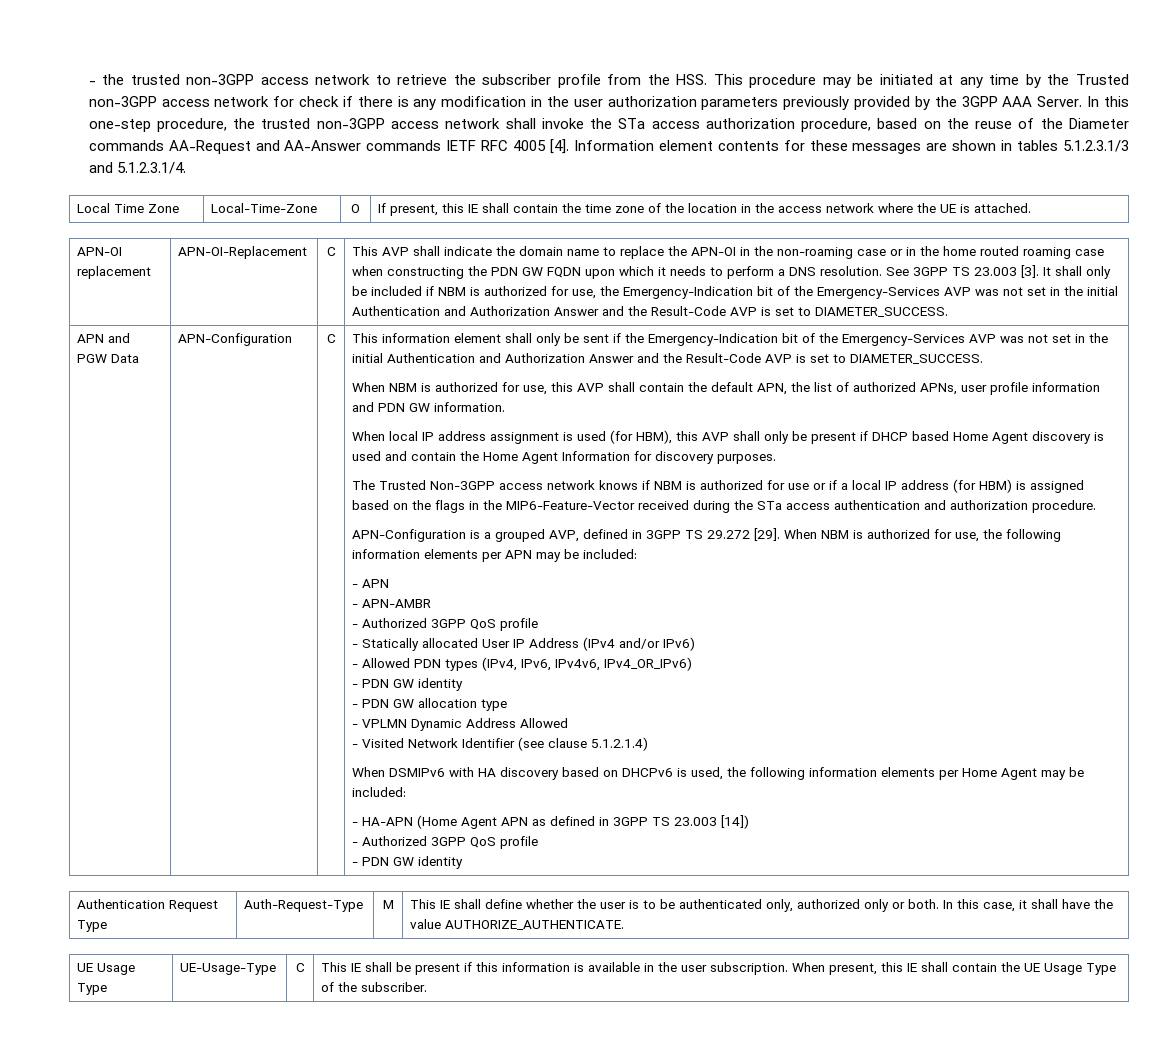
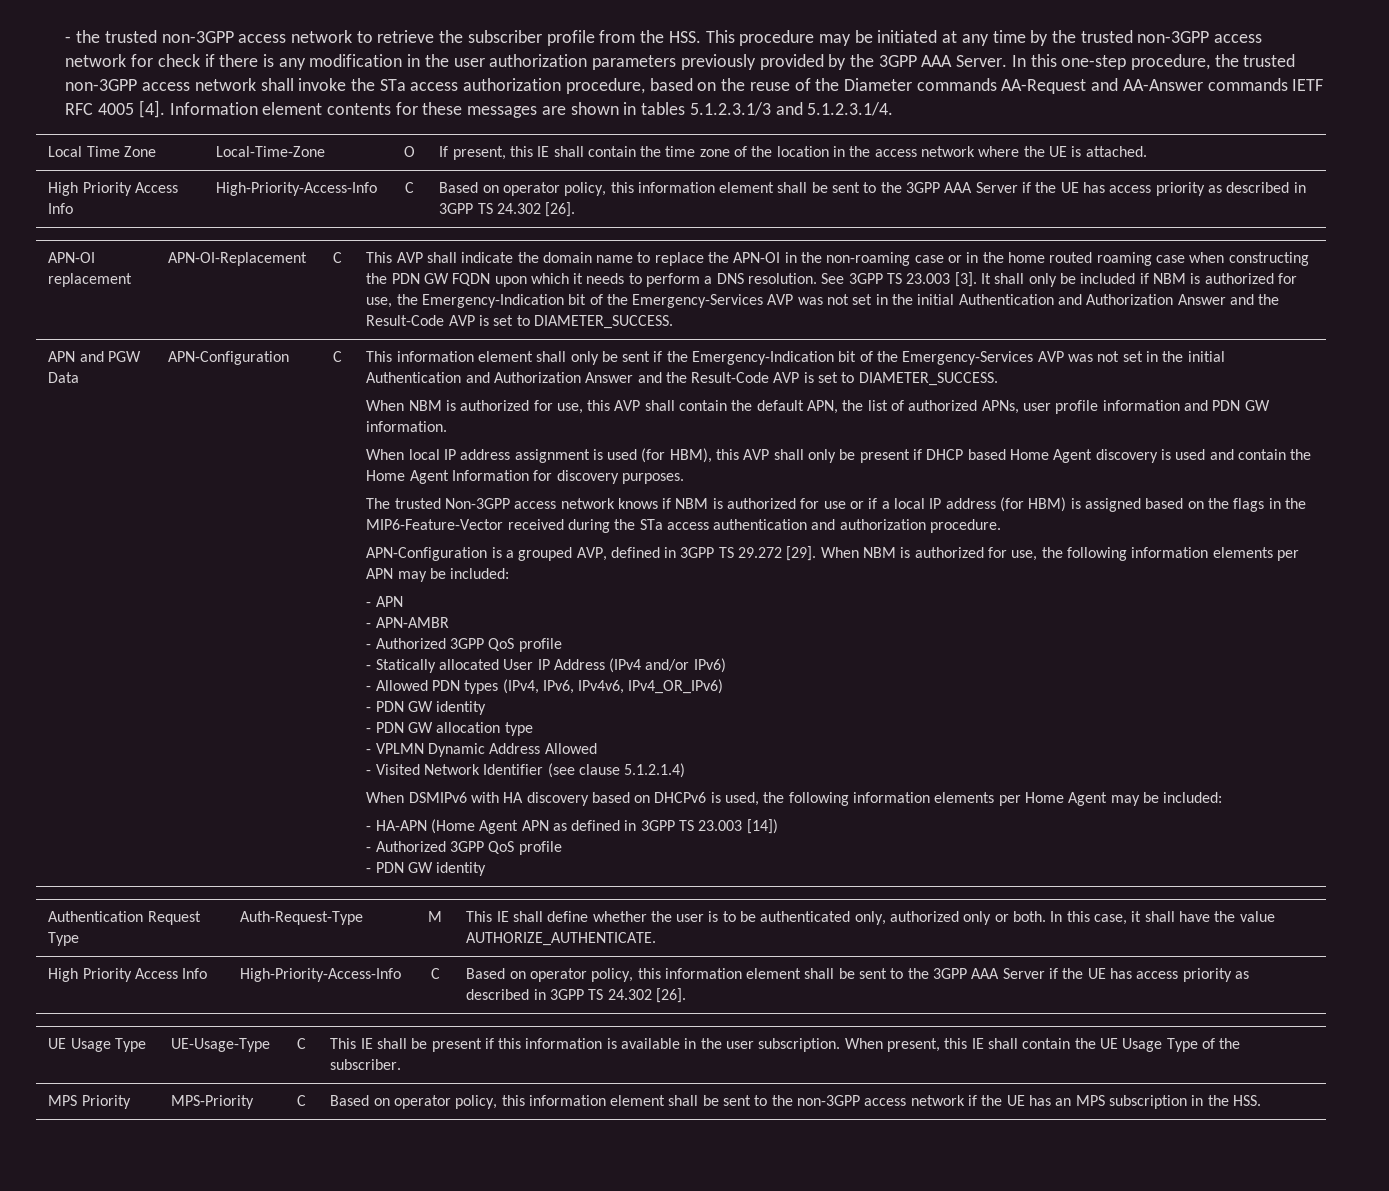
[1075,74,1129,85] Trusted -> [1080,30,1133,43] trusted
(1032, 208) none -> [48,182,178,196] [48,203,74,214] [216,182,378,196] [405,182,414,193] [439,182,1306,196] [439,202,576,217] // High Priority Access Info | High-Priority-Access-Info | C | Based on operator policy, this information element shall be sent to the 3GPP AAA Server if the UE has access priority as described in 3GPP TS 24.302 [26].
[379,480,427,490] Trusted -> [394,498,441,509] trusted
(625, 925) none -> [48,968,208,982] [240,968,402,982] [430,968,440,979] [466,968,1249,982] [466,988,686,1003] // High Priority Access Info | High-Priority-Access-Info | C | Based on operator policy, this information element shall be sent to the 3GPP AAA Server if the UE has access priority as described in 3GPP TS 24.302 [26].
(428, 987) none -> [48,1095,131,1109] [171,1095,255,1109] [296,1095,306,1106] [330,1095,1261,1109] // MPS Priority | MPS-Priority | C | Based on operator policy, this information element shall be sent to the non-3GPP access network if the UE has an MPS subscription in the HSS.

